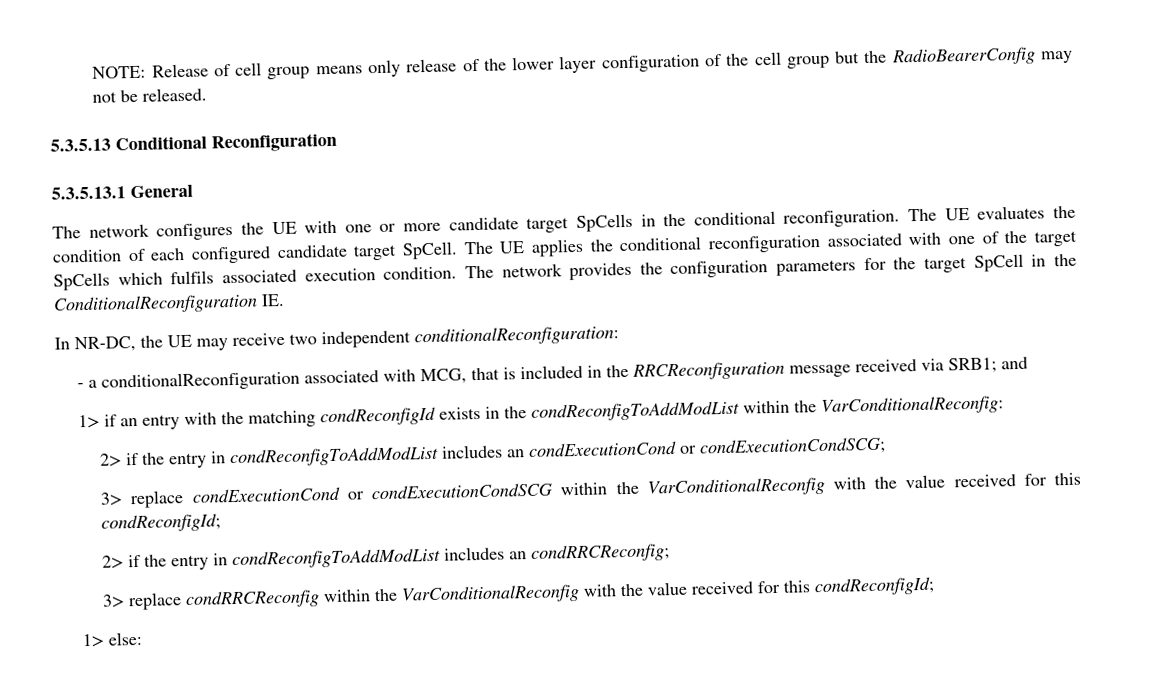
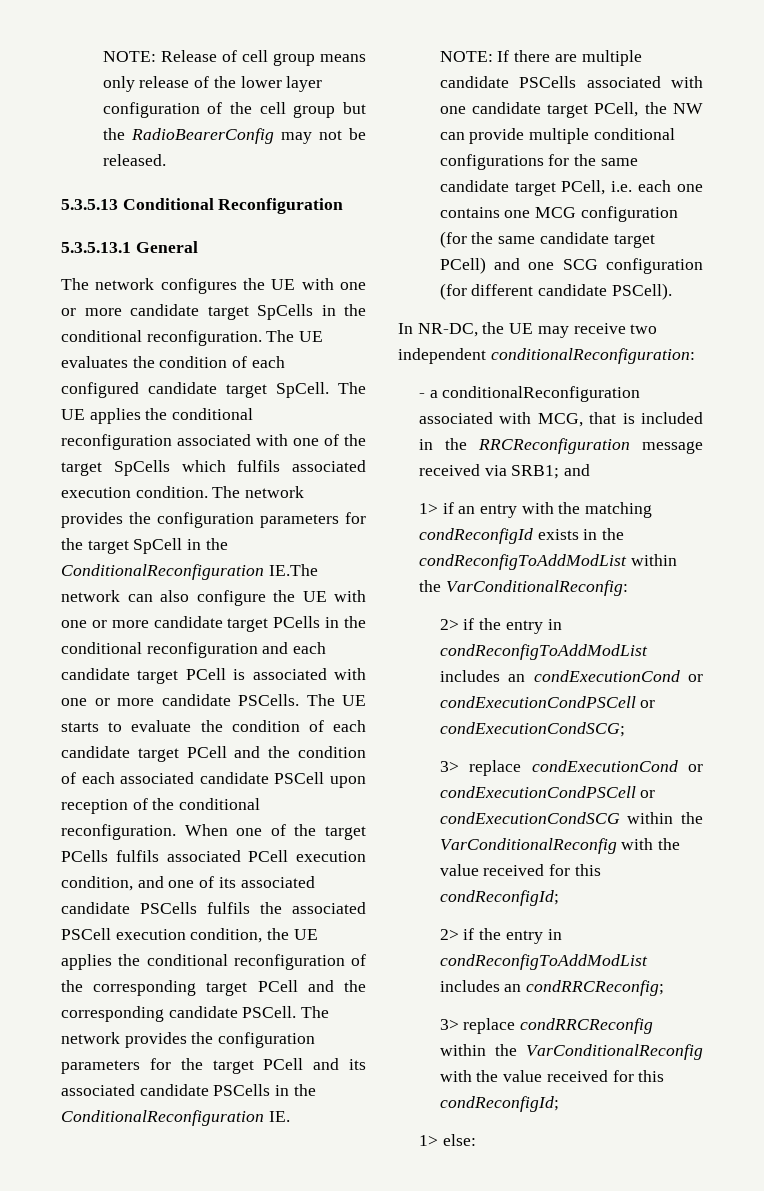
[261,293,285,307] IE. -> [268,564,318,576] [61,590,366,606] [61,616,366,632] [61,642,327,658] [61,668,366,684] [61,694,366,706] [61,720,366,732] [61,746,366,762] [61,772,366,788] [61,798,261,814] [61,824,366,840] [61,850,366,862] [61,876,315,891] [61,902,366,914] [61,928,318,943] [61,954,366,970] [61,980,366,996] [61,1006,330,1022] [61,1032,316,1048] [61,1058,366,1074] [61,1084,316,1096] [61,1110,290,1126] [439,50,642,66] [439,76,703,88] [439,102,703,118] [439,128,675,144] [439,154,638,170] [439,180,703,196] [439,206,678,222] [439,231,655,248] [439,257,703,274] [439,283,672,300] IE.The network can also configure the UE with one or more candidate target PCells in the conditional reconfiguration and each candidate target PCell is associated with one or more candidate PSCells. The UE starts to evaluate the condition of each candidate target PCell and the condition of each associated candidate PSCell upon reception of the conditional reconfiguration. When one of the target PCells fulfils associated PCell execution condition, and one of its associated candidate PSCells fulfils the associated PSCell execution condition, the UE applies the conditional reconfiguration of the corresponding target PCell and the corresponding candidate PSCell. The network provides the configuration parameters for the target PCell and its associated candidate PSCells in the ConditionalReconfiguration IE. // NOTE: If there are multiple candidate PSCells associated with one candidate target PCell, the NW can provide multiple conditional configurations for the same candidate target PCell, i.e. each one contains one MCG configuration (for the same candidate target PCell) and one SCG configuration (for different candidate PSCell).
(698, 449) none -> [439,696,656,708] condExecutionCondPSCell or
(365, 495) none -> [439,786,656,798] condExecutionCondPSCell or

